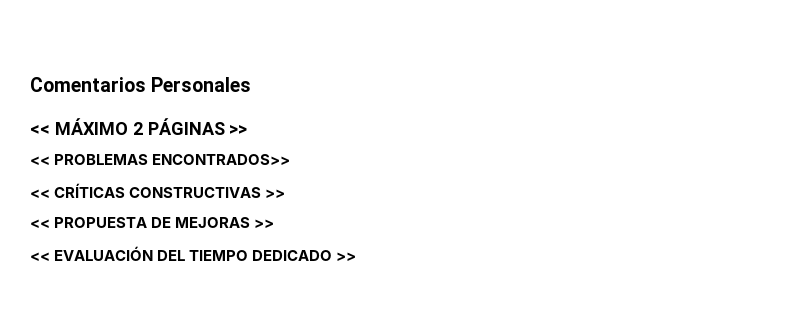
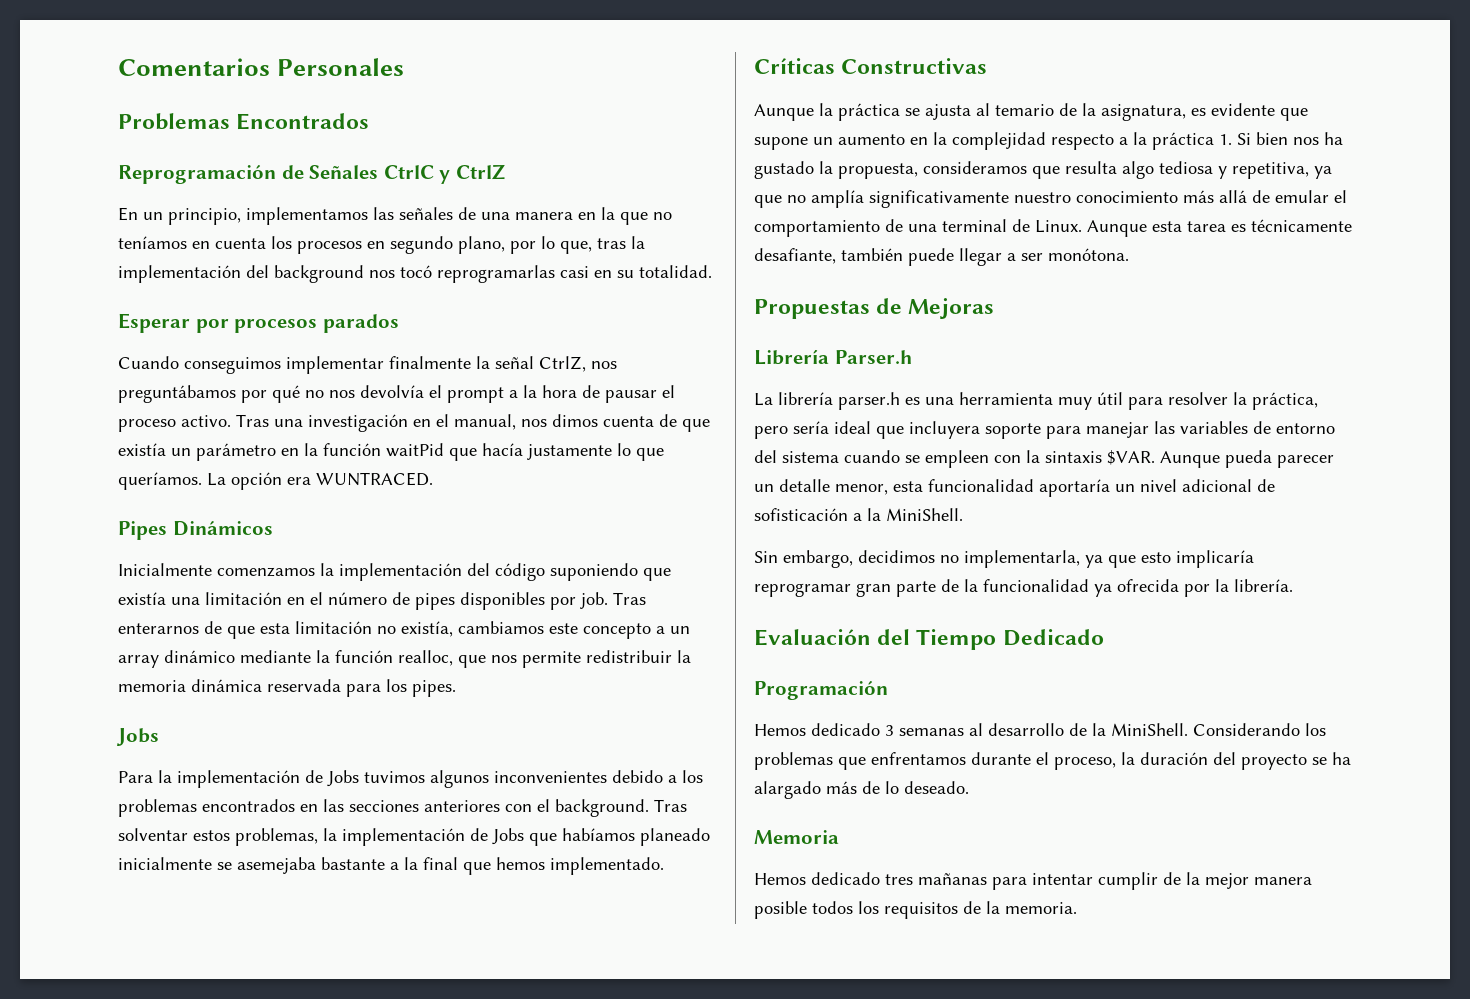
[30,118,248,135] [30,154,291,165] [30,183,286,198] [30,217,275,228] [30,246,357,261] << MÁXIMO 2 PÁGINAS >> // << PROBLEMAS ENCONTRADOS>> // << CRÍTICAS CONSTRUCTIVAS >> // << PROPUESTA DE MEJORAS >> // << EVALUACIÓN DEL TIEMPO DEDICADO >> -> [118,113,370,130] [118,164,505,184] [118,207,672,225] [118,236,645,254] [118,265,712,283] [118,313,399,333] [118,356,617,374] [118,385,675,403] [118,414,710,432] [118,443,664,461] [118,472,433,490] [118,521,273,540] [118,563,671,581] [118,592,646,610] [118,621,690,639] [118,650,691,668] [118,679,456,697] [116,728,159,746] [118,770,703,788] [118,799,687,817] [118,828,710,846] [118,857,664,875] [754,58,988,74] [754,103,1308,121] [754,132,1343,150] [754,161,1332,179] [754,190,1347,208] [754,219,1352,237] [754,248,1129,266] [754,298,995,319] [754,349,912,365] [754,392,1318,410] [754,421,1335,439] [754,450,1334,468] [754,479,1275,497] [754,508,963,521] [754,550,1254,568] [754,579,1293,597] [754,629,1104,650] [754,681,888,700] [754,723,1326,736] [754,752,1351,770] [754,781,969,799] [754,830,839,844] [754,872,1312,890] [754,901,1077,919] Problemas Encontrados // Reprogramación de Señales CtrlC y CtrlZ // En un principio, implementamos las señales de una manera en la que no teníamos en cuenta los procesos en segundo plano, por lo que, tras la implementación del background nos tocó reprogramarlas casi en su totalidad. // Esperar por procesos parados // Cuando conseguimos implementar finalmente la señal CtrlZ, nos preguntábamos por qué no nos devolvía el prompt a la hora de pausar el proceso activo. Tras una investigación en el manual, nos dimos cuenta de que existía un parámetro en la función waitPid que hacía justamente lo que queríamos. La opción era WUNTRACED. // Pipes Dinámicos // Inicialmente comenzamos la implementación del código suponiendo que existía una limitación en el número de pipes disponibles por job. Tras enterarnos de que esta limitación no existía, cambiamos este concepto a un array dinámico mediante la función realloc, que nos permite redistribuir la memoria dinámica reservada para los pipes. // Jobs // Para la implementación de Jobs tuvimos algunos inconvenientes debido a los problemas encontrados en las secciones anteriores con el background. Tras solventar estos problemas, la implementación de Jobs que habíamos planeado inicialmente se asemejaba bastante a la final que hemos implementado. // Críticas Constructivas // Aunque la práctica se ajusta al temario de la asignatura, es evidente que supone un aumento en la complejidad respecto a la práctica 1. Si bien nos ha gustado la propuesta, consideramos que resulta algo tediosa y repetitiva, ya que no amplía significativamente nuestro conocimiento más allá de emular el comportamiento de una terminal de Linux. Aunque esta tarea es técnicamente desafiante, también puede llegar a ser monótona. // Propuestas de Mejoras // Librería Parser.h // La librería parser.h es una herramienta muy útil para resolver la práctica, pero sería ideal que incluyera soporte para manejar las variables de entorno del sistema cuando se empleen con la sintaxis $VAR. Aunque pueda parecer un detalle menor, esta funcionalidad aportaría un nivel adicional de sofisticación a la MiniShell. // Sin embargo, decidimos no implementarla, ya que esto implicaría reprogramar gran parte de la funcionalidad ya ofrecida por la librería. // Evaluación del Tiempo Dedicado // Programación // Hemos dedicado 3 semanas al desarrollo de la MiniShell. Considerando los problemas que enfrentamos durante el proceso, la duración del proyecto se ha alargado más de lo deseado. // Memoria // Hemos dedicado tres mañanas para intentar cumplir de la mejor manera posible todos los requisitos de la memoria.

